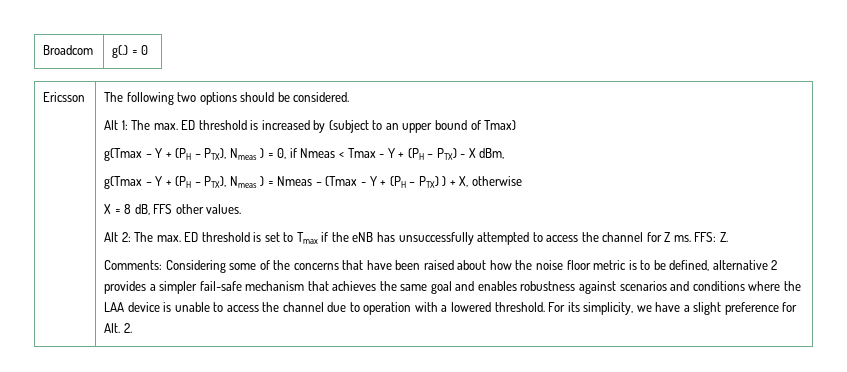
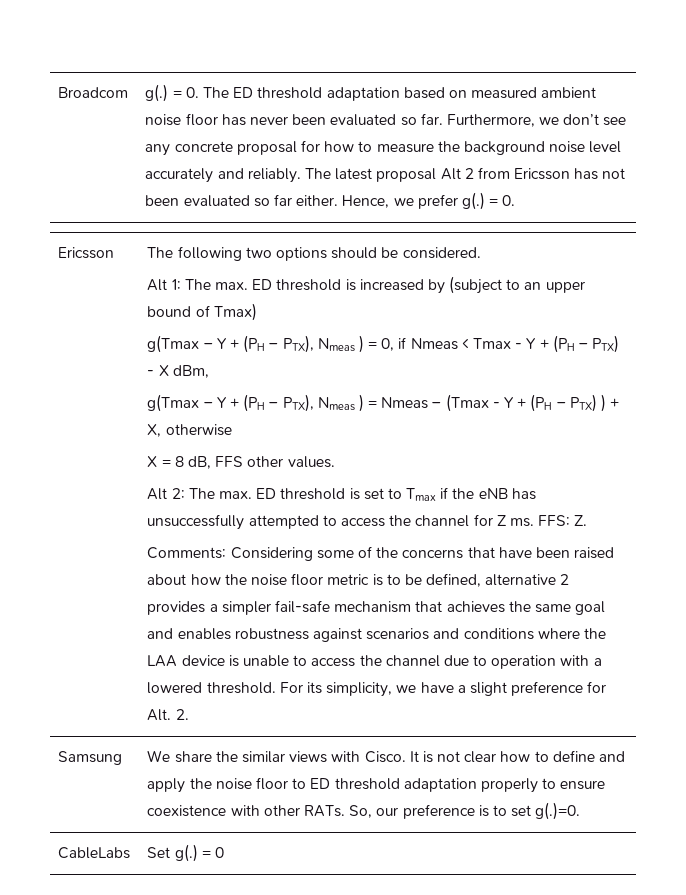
[141,45,149,55] 0 -> [185,87,597,101] [145,113,627,127] [145,140,622,156] [145,167,626,183] [145,192,516,210] 0. The ED threshold adaptation based on measured ambient noise floor has never been evaluated so far. Furthermore, we don’t see any concrete proposal for how to measure the background noise level accurately and reliably. The latest proposal Alt 2 from Ericsson has not been evaluated so far either. Hence, we prefer g(.) = 0.
(132, 328) none -> [58,751,123,765] [147,750,626,763] [147,777,606,793] [147,802,581,820] [58,847,131,859] [147,844,224,862] // Samsung | We share the similar views with Cisco. It is not clear how to define and apply the noise floor to ED threshold adaptation properly to ensure coexistence with other RATs. So, our preference is to set g(.)=0. // CableLabs | Set g(.) = 0

